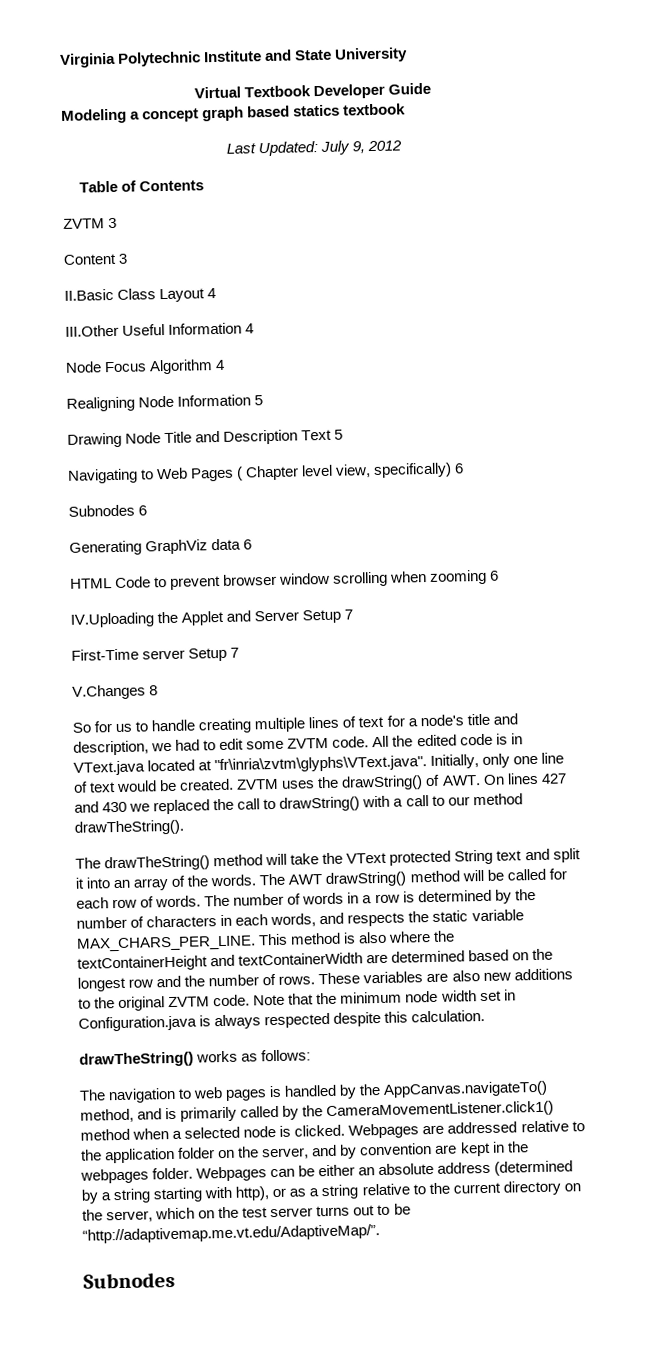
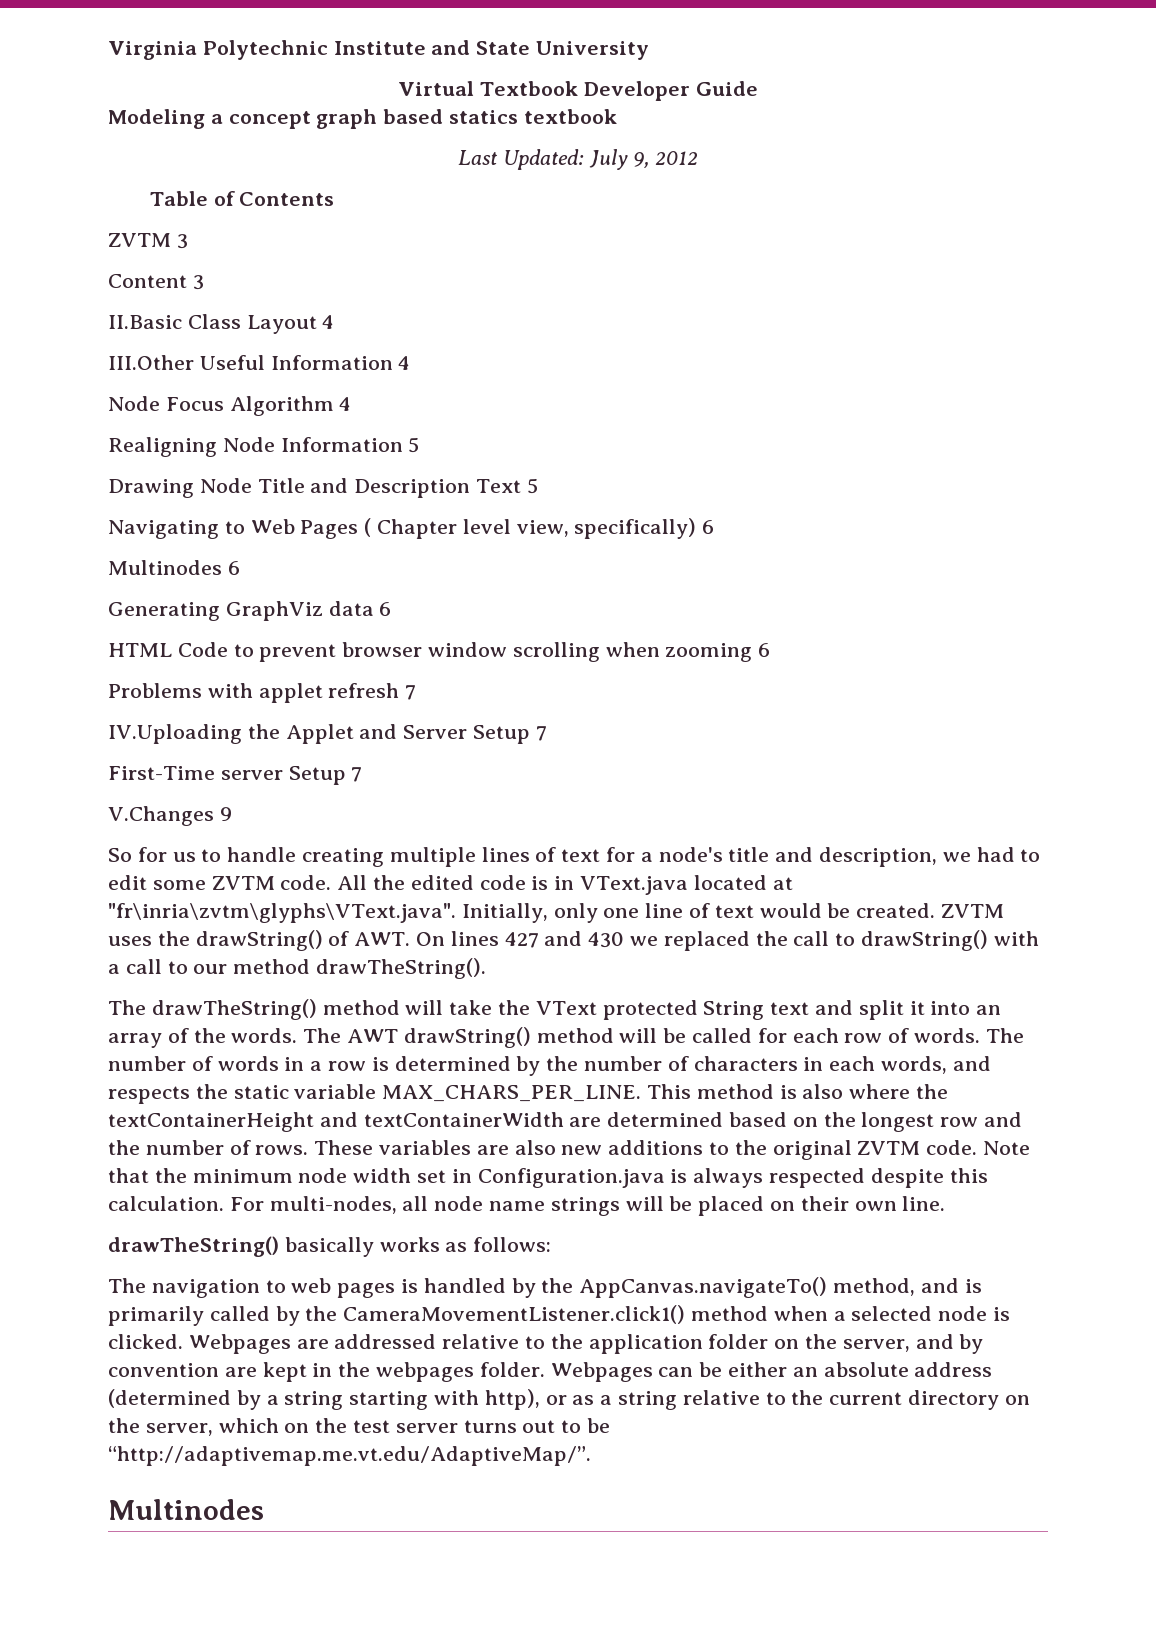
[68,504,135,517] Subnodes -> [108,560,222,575] Multinodes
(500, 575) none -> [108,683,417,703] // Problems with applet refresh 7
[149,685,159,696] 8 -> [219,807,232,821] 9
[79,1051,194,1068] // drawTheString() -> [229,1196,946,1216] [108,1236,374,1257] For multi-nodes, all node name strings will be placed on their own line. // drawTheString() basically
[83,1271,175,1289] Subnodes -> [108,1499,264,1520] Multinodes

